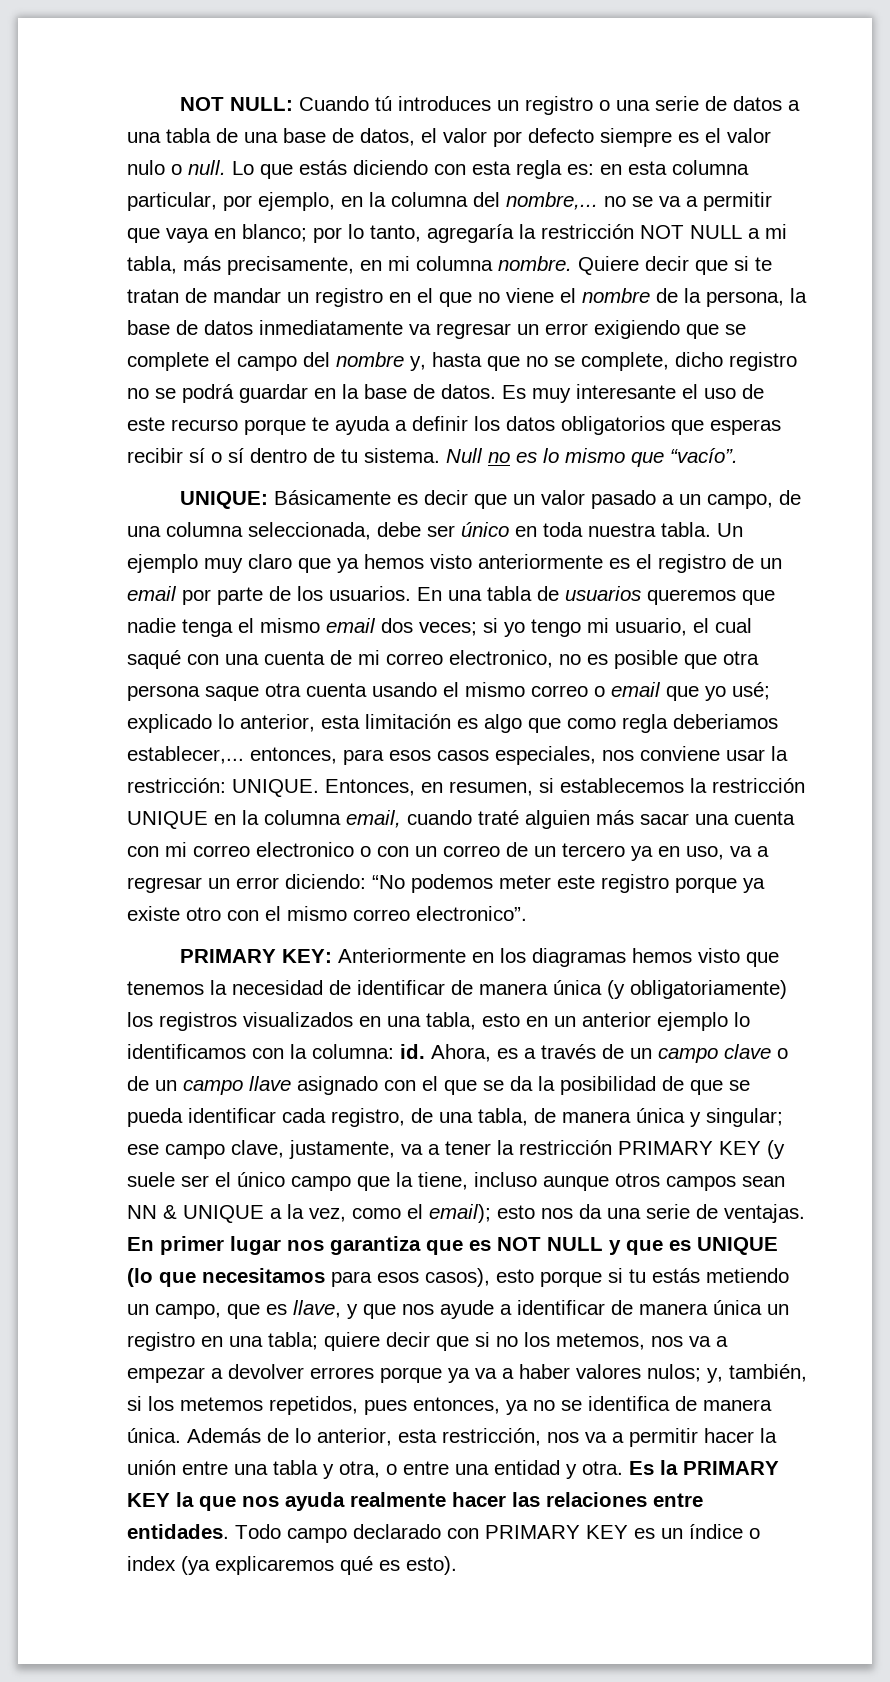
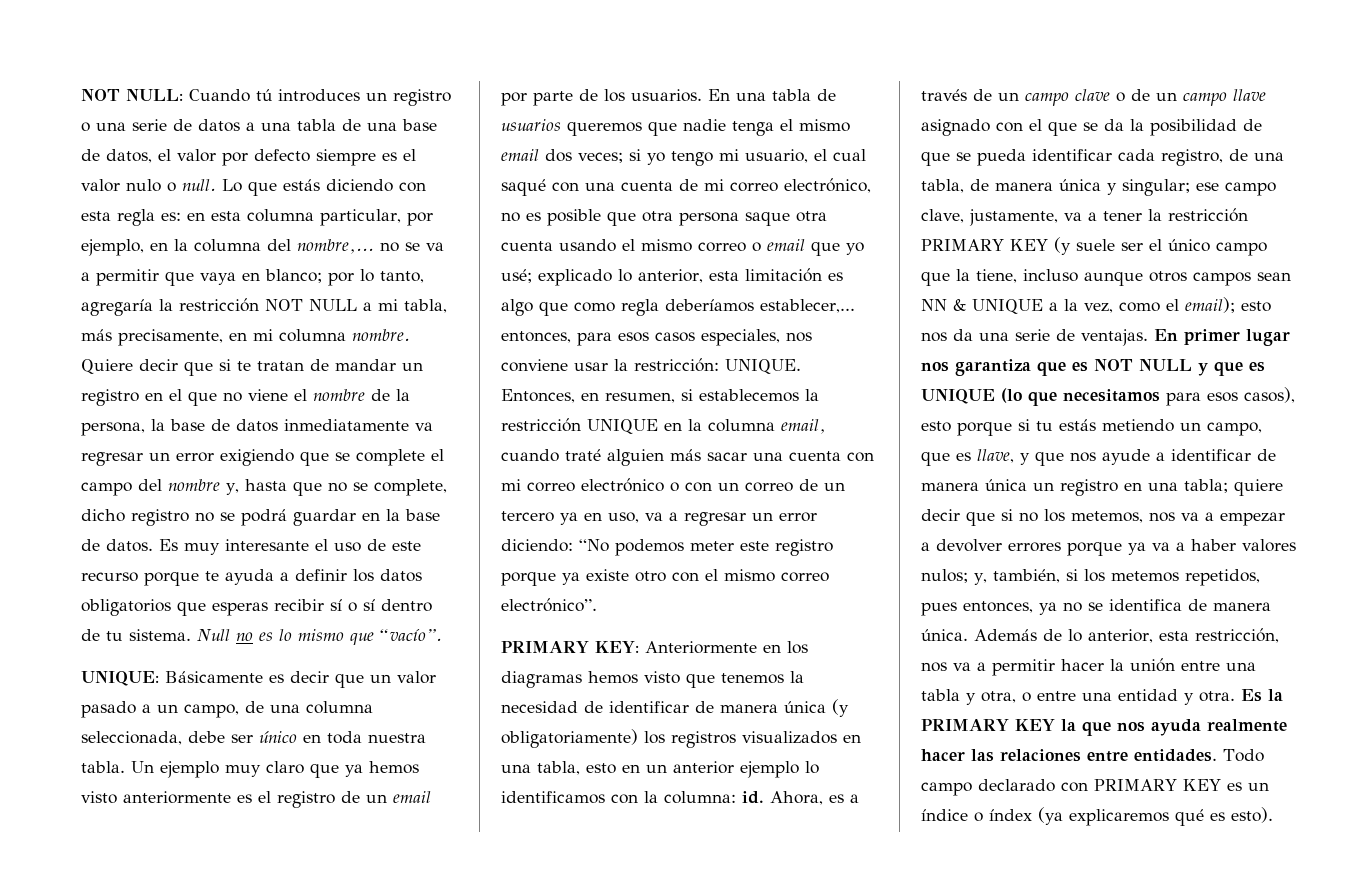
[449,650,553,668] electronico, -> [784,178,871,193] electrónico,
[673,714,778,729] deberiamos -> [665,299,754,312] deberíamos
[256,842,354,857] electronico -> [581,478,664,492] electrónico
[416,906,527,921] electronico”. -> [501,598,597,612] electrónico”.
[127,1556,176,1571] index -> [989,809,1032,821] índex

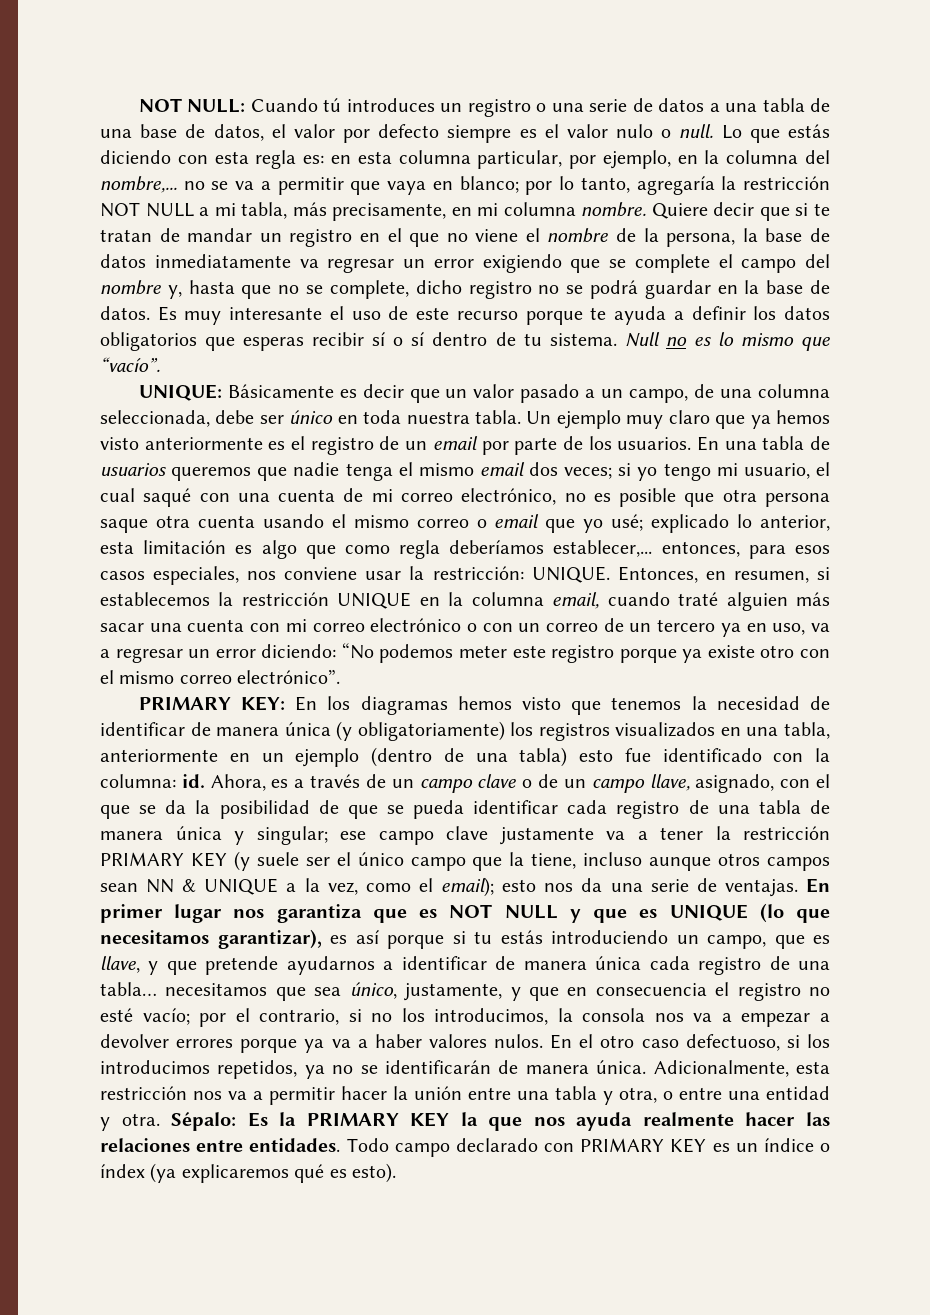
[644,641,781,654] Anteriormente en -> [295,696,318,711] En
[586,763,616,774] esto -> [100,749,218,762] anteriormente
[673,761,819,778] [501,791,605,804] anterior ejemplo lo identificamos -> [295,747,762,767] ejemplo (dentro de una tabla) esto fue identificado
[1233,89,1266,101] [921,119,990,136] llave asignado -> [649,774,775,793] llave, asignado,
[1161,149,1284,166] [921,179,964,193] registro, de una tabla, -> [616,800,801,819] registro de una tabla
[921,209,1058,226] clave, justamente, -> [446,826,594,845] clave justamente
[1166,387,1295,406] [921,421,951,432] para esos casos), esto -> [217,929,379,949] garantizar), es así
[1102,419,1174,432] metiendo -> [551,930,668,944] introduciendo
[1070,449,1150,465] nos ayude -> [205,956,375,975] pretende ayudarnos
[1033,479,1283,496] [921,509,1143,526] un registro en una tabla; quiere decir que si no los metemos, -> [649,956,830,975] [100,982,830,1001] [100,1008,646,1027] cada registro de una tabla… necesitamos que sea único, justamente, y que en consecuencia el registro no esté vacío; por el contrario, si no los introducimos, la consola
[921,569,1260,586] [921,601,1033,616] nulos; y, también, si los metemos repetidos, pues entonces, -> [494,1034,830,1051] [100,1060,298,1079] nulos. En el otro caso defectuoso, si los introducimos repetidos,
[1109,599,1182,611] identifica -> [385,1060,491,1074] identificarán
[974,628,1279,643] Además de lo anterior, esta restricción, -> [653,1060,830,1077] [100,1086,187,1100] Adicionalmente, esta restricción
(1235, 696) none -> [171,1112,237,1131] Sépalo:

